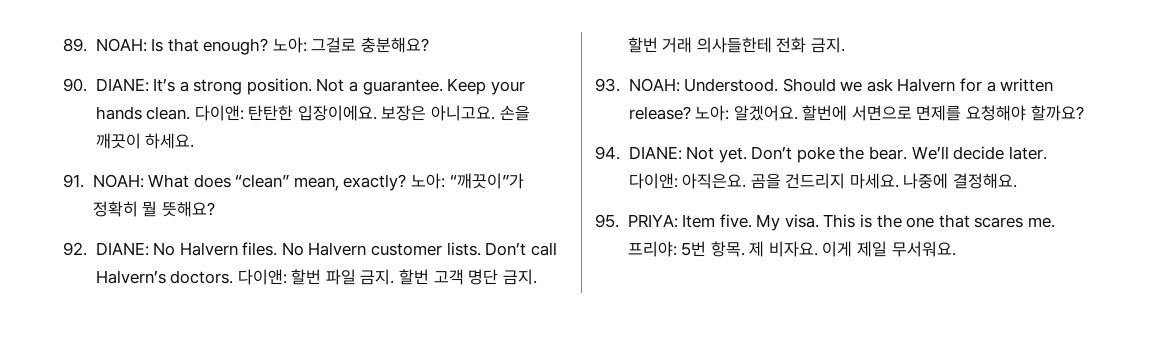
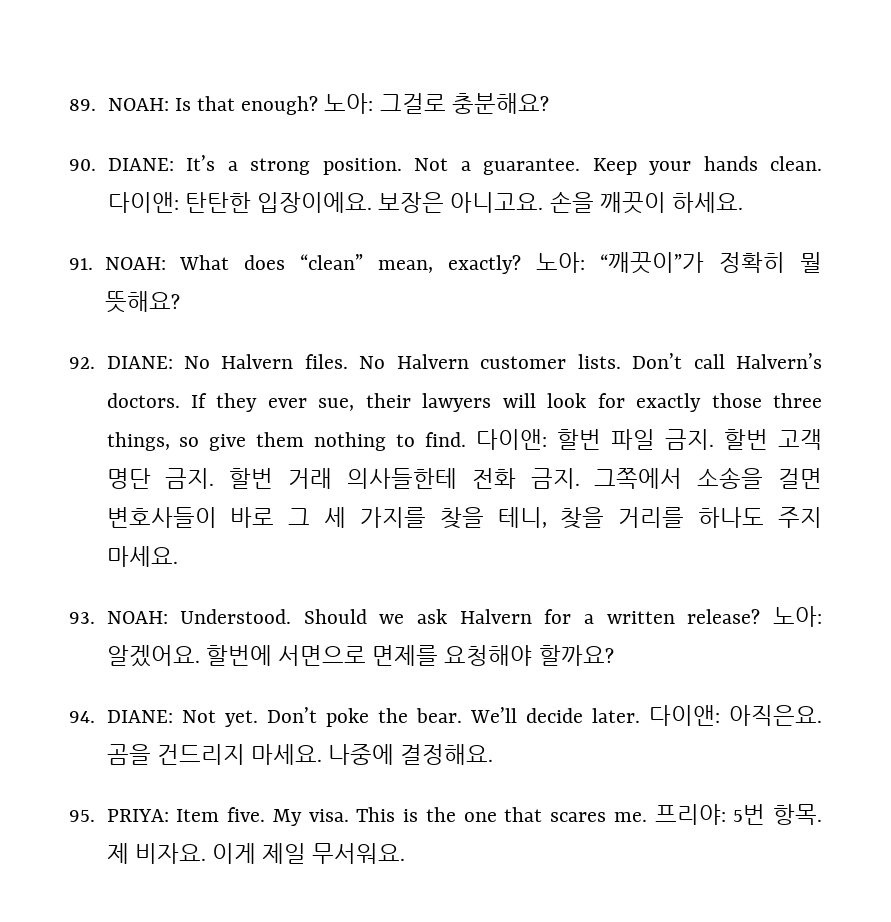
(234, 277) none -> [190,393,823,412] [106,432,467,451] If they ever sue, their lawyers will look for exactly those three things, so give them nothing to find.
(845, 45) none -> [594,467,822,489] [106,507,823,529] [106,546,178,567] 그쪽에서 소송을 걸면 변호사들이 바로 그 세 가지를 찾을 테니, 찾을 거리를 하나도 주지 마세요.

